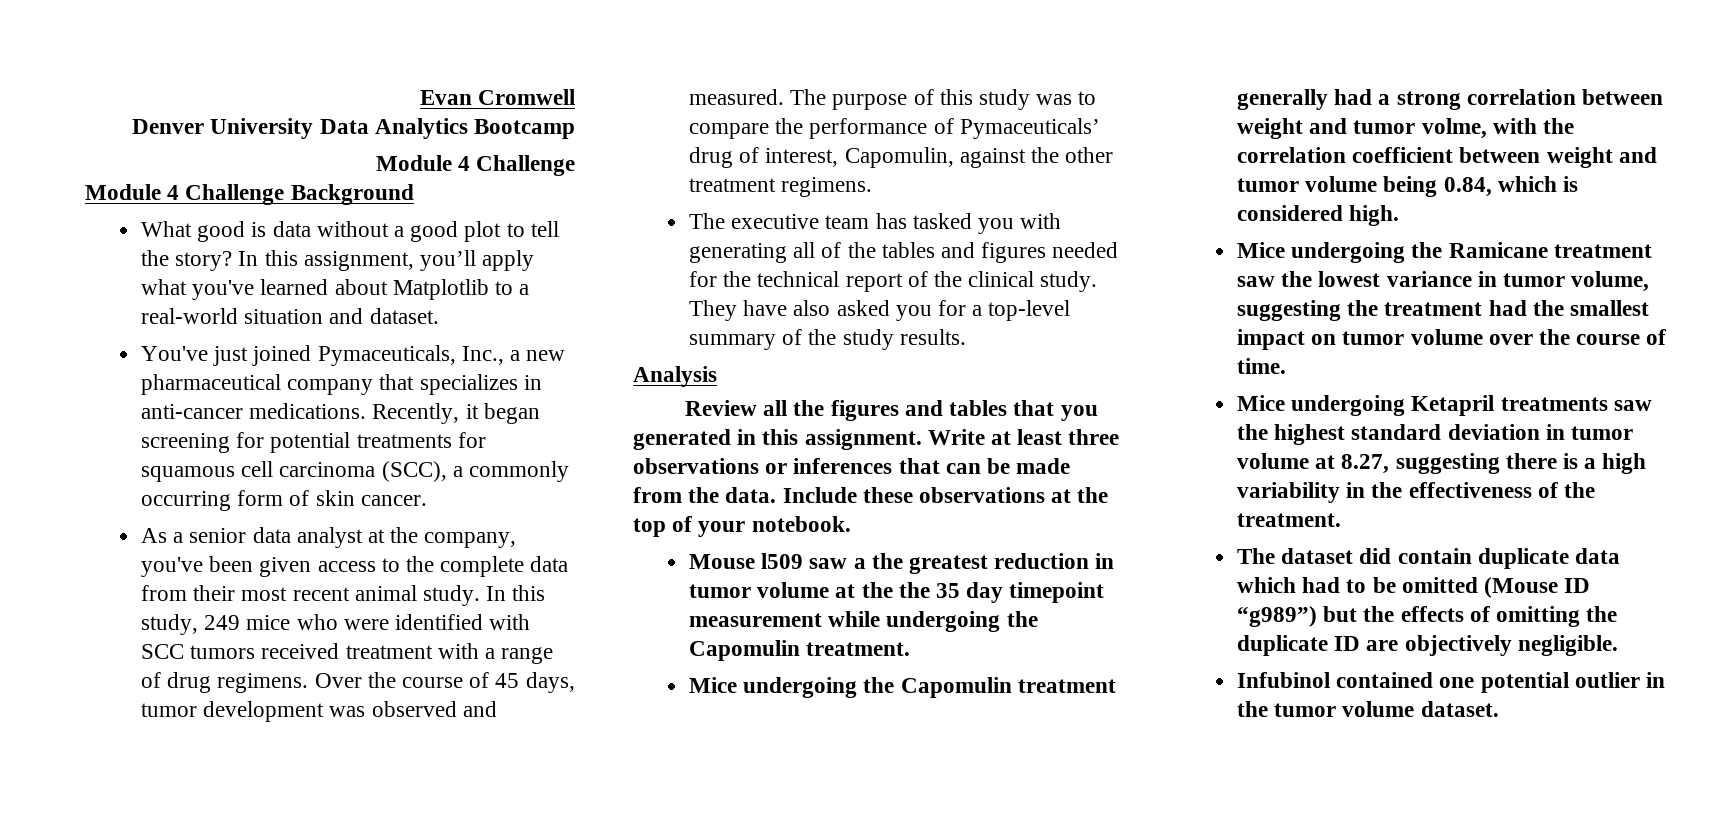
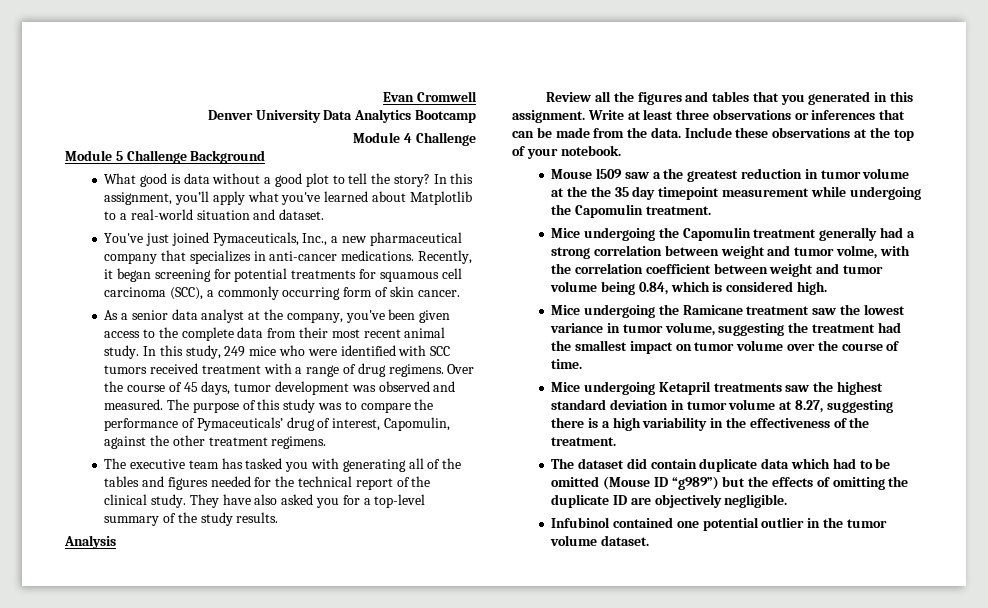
[167,185,180,200] 4 -> [115,151,123,161] 5

